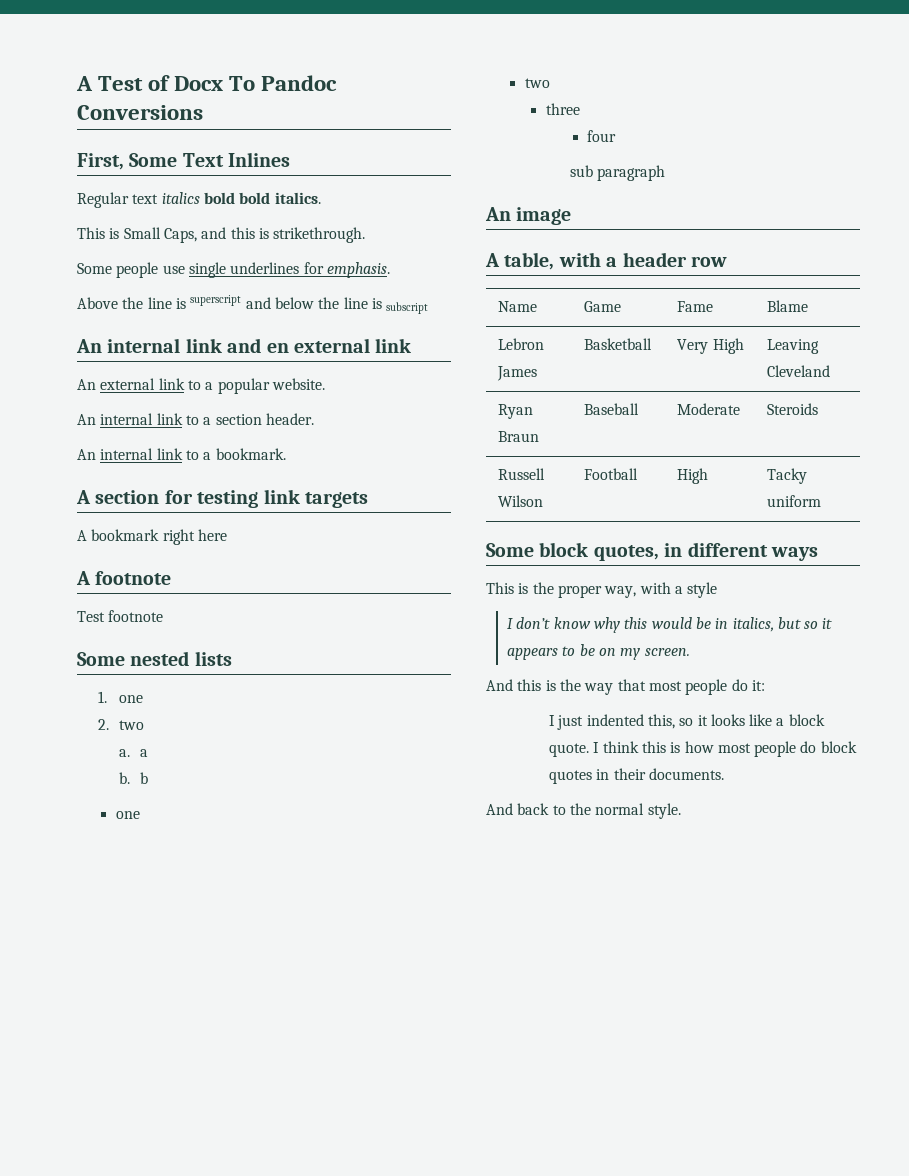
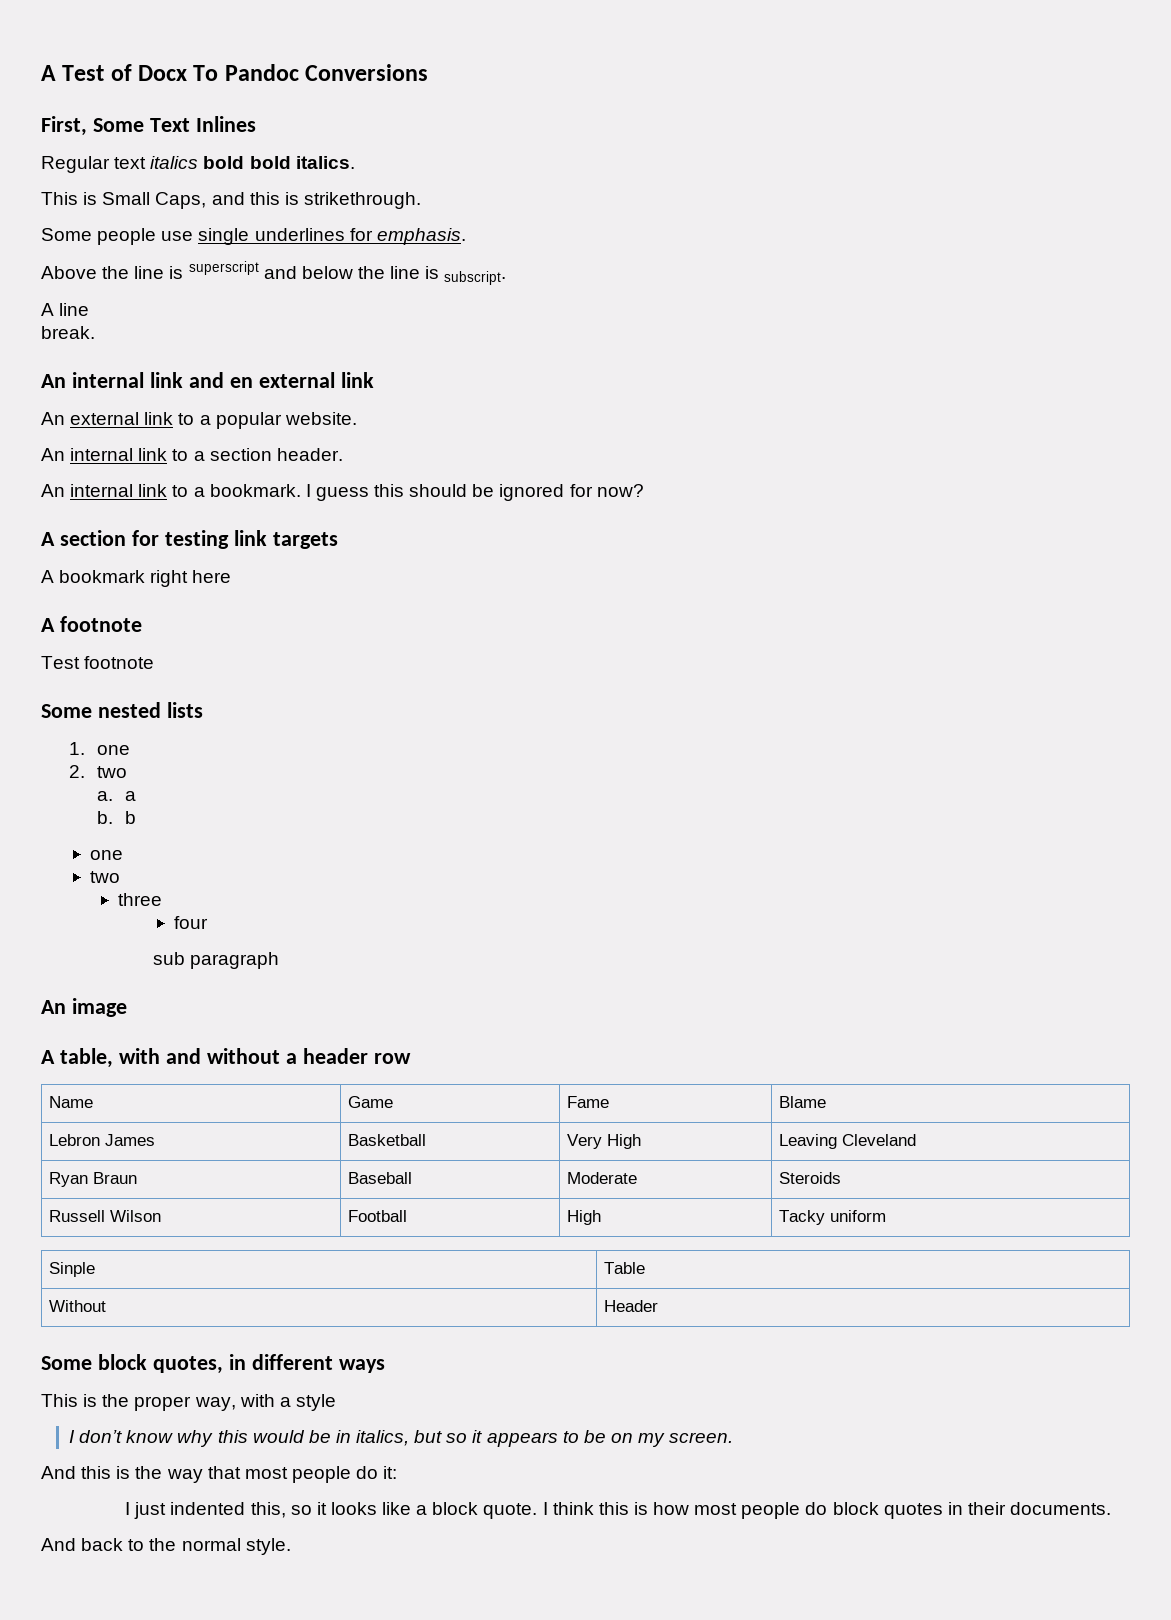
[386,302,429,314] subscript -> [444,271,507,285] [41,303,90,316] [41,326,95,339] subscript. // A line // break.
(286, 454) none -> [305,484,644,501] I guess this should be ignored for now?
(601, 259) none -> [165,1048,280,1064] and without
(822, 501) none -> [49,1262,96,1277] [604,1262,646,1274] [49,1300,107,1312] [604,1300,659,1312] // Sinple | Table // Without | Header

